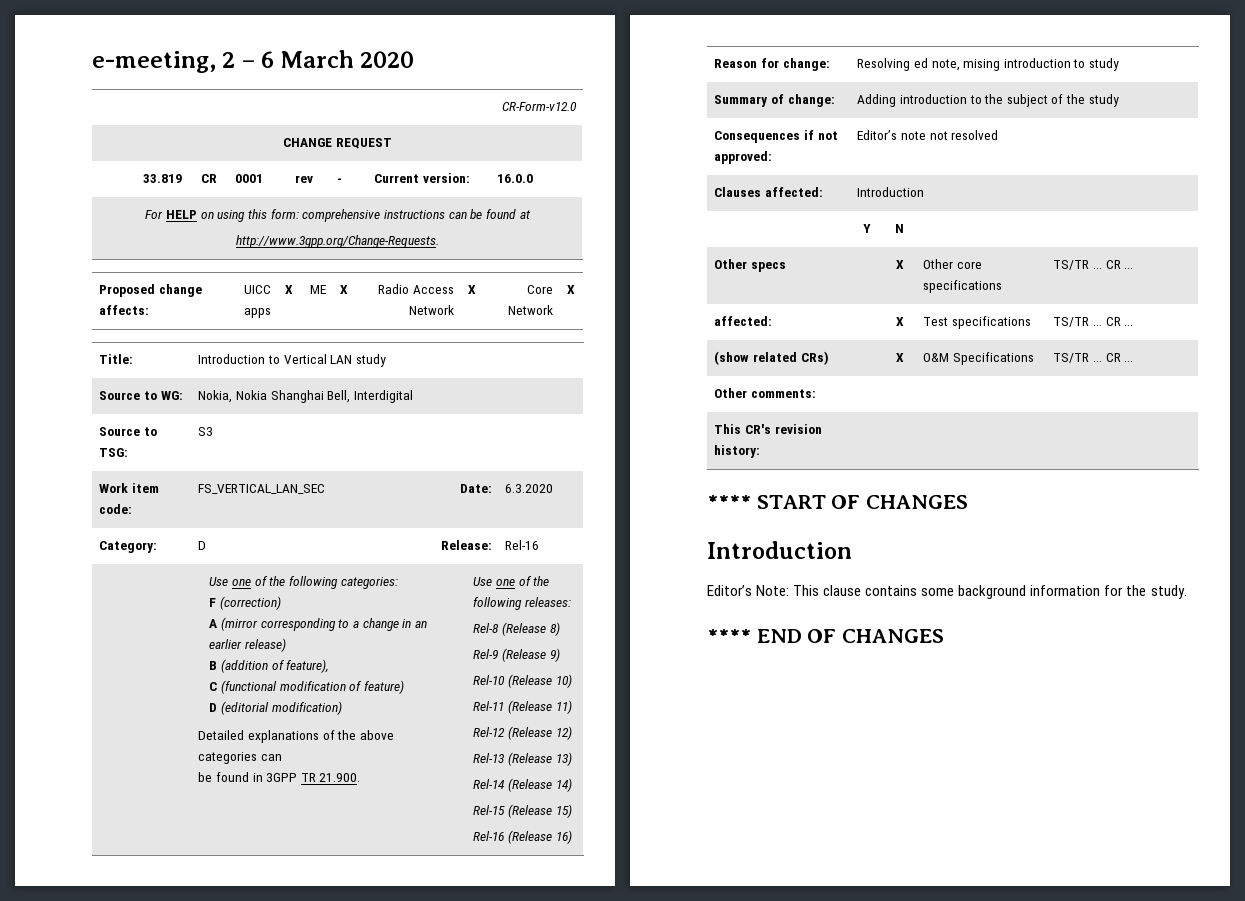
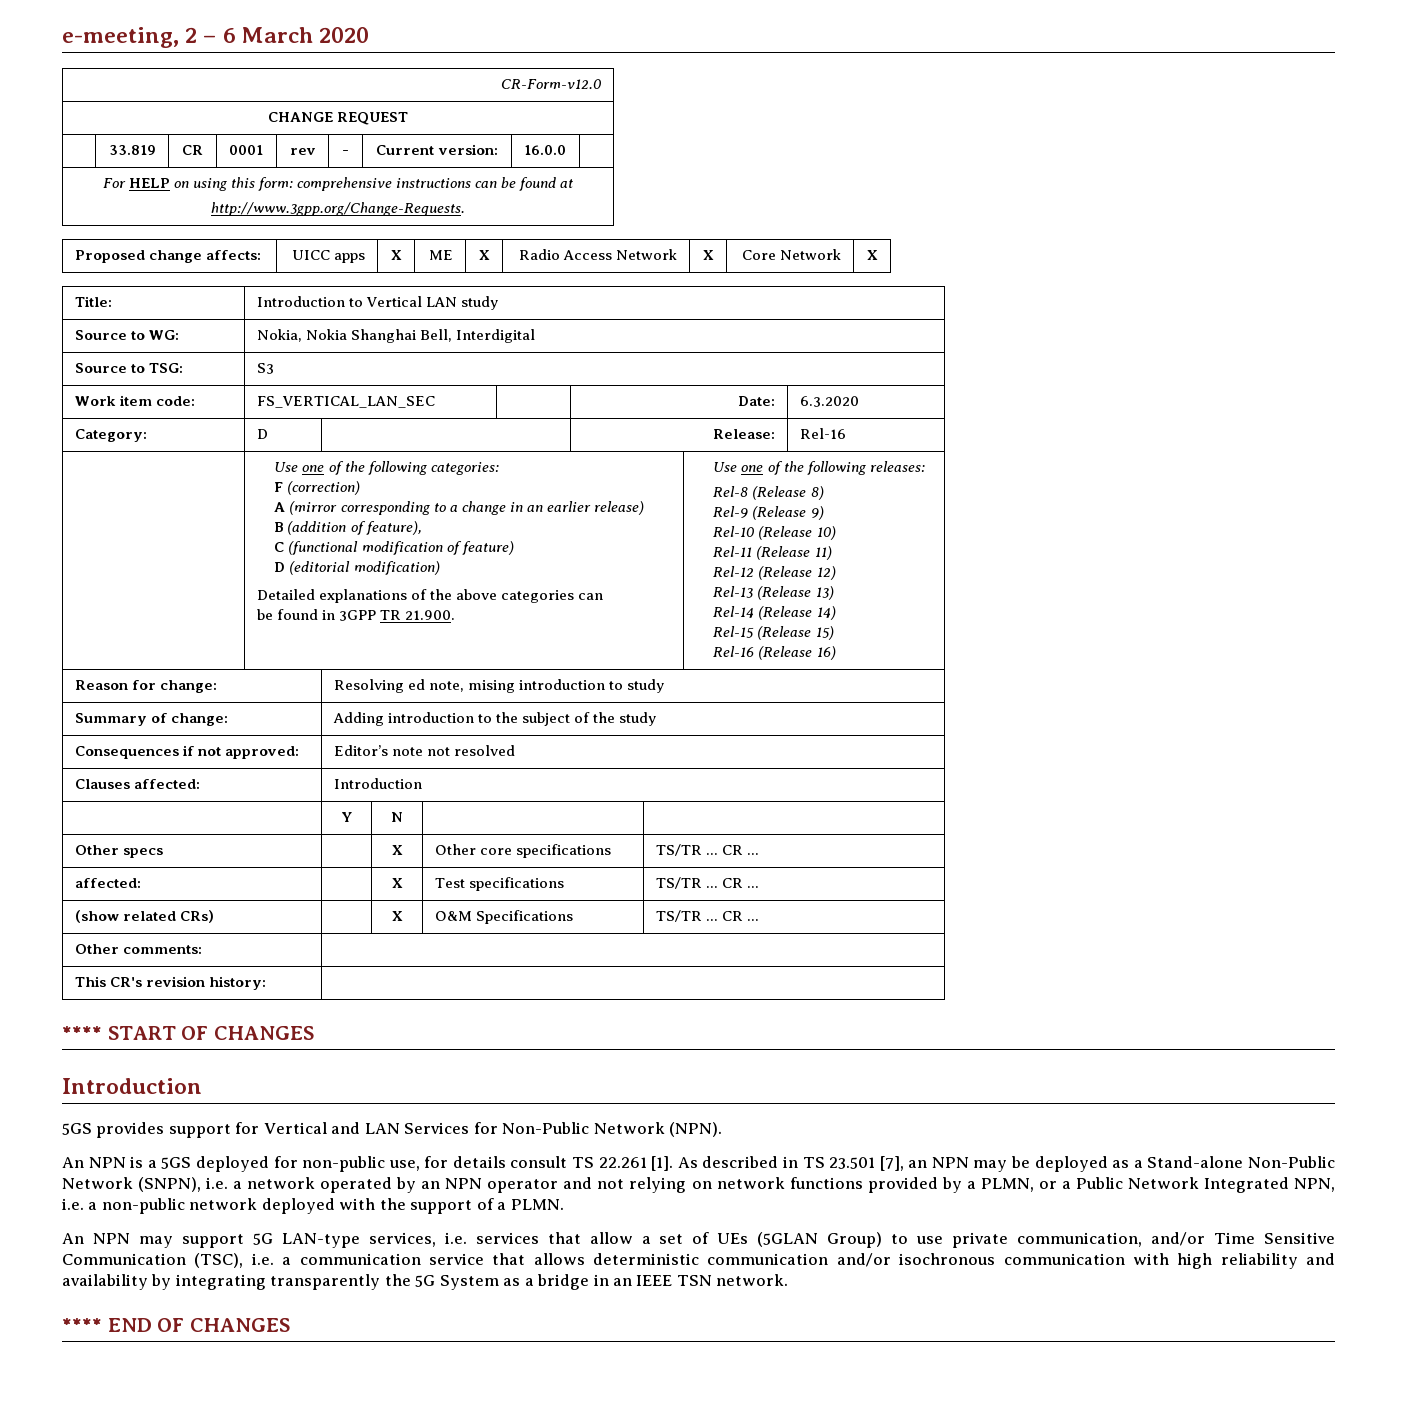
[707,585,1187,599] Editor’s Note: This clause contains some background information for the study. -> [62,1122,722,1138] [62,1156,1335,1172] [62,1177,1335,1193] [62,1198,564,1214] [62,1232,1336,1248] [62,1253,1335,1269] [62,1274,789,1290] 5GS provides support for Vertical and LAN Services for Non-Public Network (NPN). // An NPN is a 5GS deployed for non-public use, for details consult TS 22.261 [1]. As described in TS 23.501 [7], an NPN may be deployed as a Stand-alone Non-Public Network (SNPN), i.e. a network operated by an NPN operator and not relying on network functions provided by a PLMN, or a Public Network Integrated NPN, i.e. a non-public network deployed with the support of a PLMN. // An NPN may support 5G LAN-type services, i.e. services that allow a set of UEs (5GLAN Group) to use private communication, and/or Time Sensitive Communication (TSC), i.e. a communication service that allows deterministic communication and/or isochronous communication with high reliability and availability by integrating transparently the 5G System as a bridge in an IEEE TSN network.

